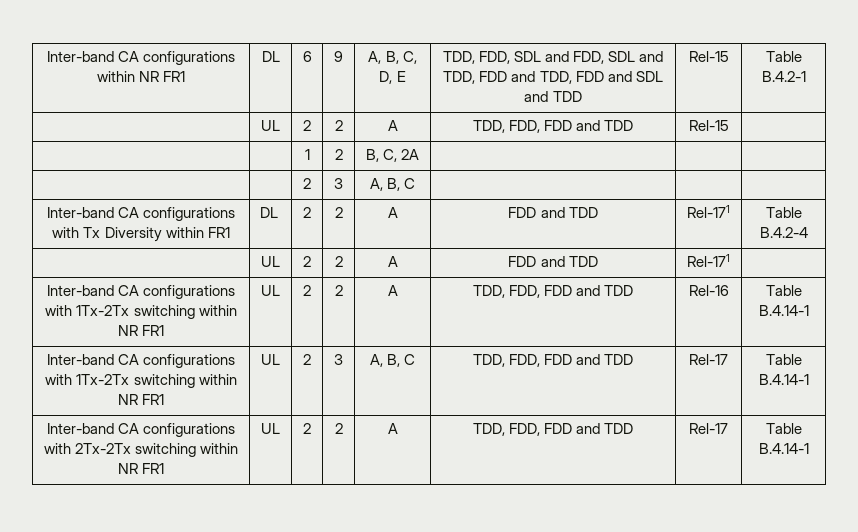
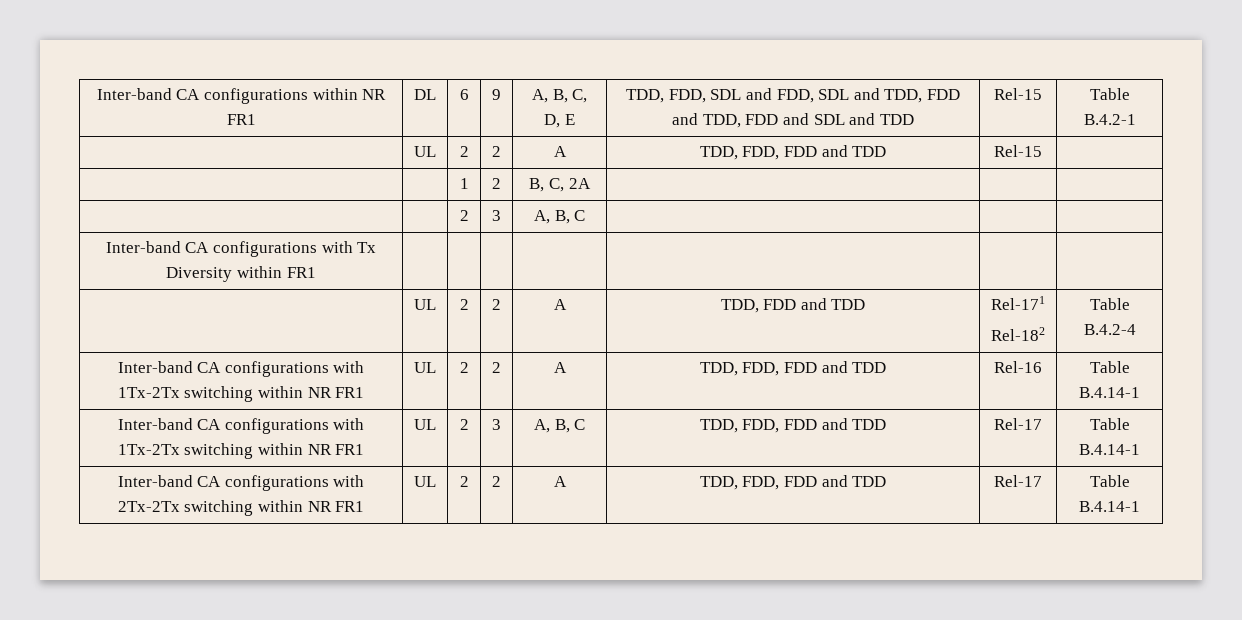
[259,207,278,218] [303,207,311,218] [334,207,343,218] [387,207,398,218] [508,207,598,218] [687,205,730,218] [765,207,802,218] [759,227,808,238] [261,256,280,267] [303,256,311,267] [334,256,343,267] [387,256,398,267] [508,256,598,267] [687,254,730,267] DL | 2 | 2 | A | FDD and TDD | Rel-171 | Table B.4.2-4 // | UL | 2 | 2 | A | FDD and TDD | Rel-171 | -> [414,299,436,310] [459,299,469,310] [492,299,501,310] [553,299,567,310] [720,298,866,313] [991,296,1045,310] [991,327,1045,341] [1089,298,1130,310] [1083,324,1136,335] | | | | | | // | UL | 2 | 2 | A | TDD, FDD and TDD | Rel-171 // Rel-182 | Table B.4.2-4

